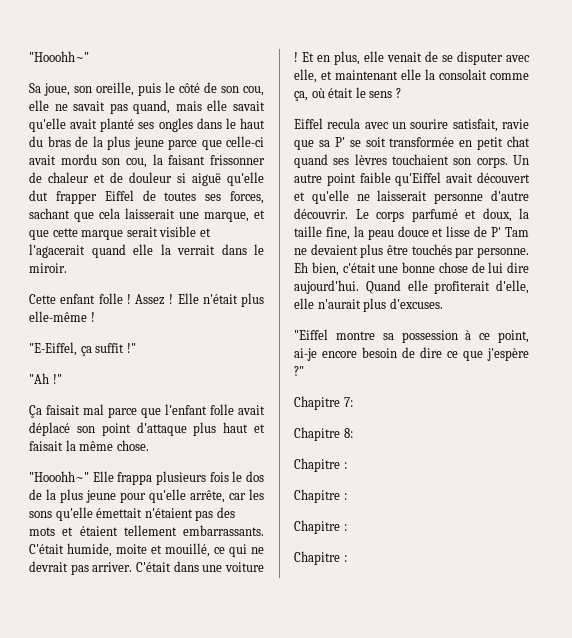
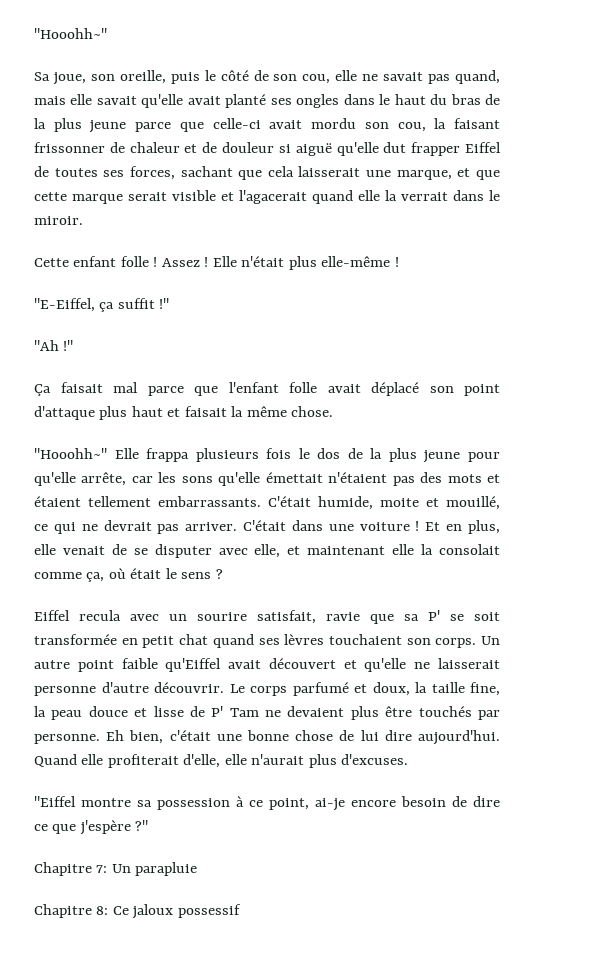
(353, 402) none -> [111,862,198,876] Un parapluie
[294,458,347,472] [294,489,347,503] [294,520,347,534] [294,551,347,565] // Chapitre : // Chapitre : // Chapitre : // Chapitre : -> [112,904,241,919] Ce jaloux possessif

